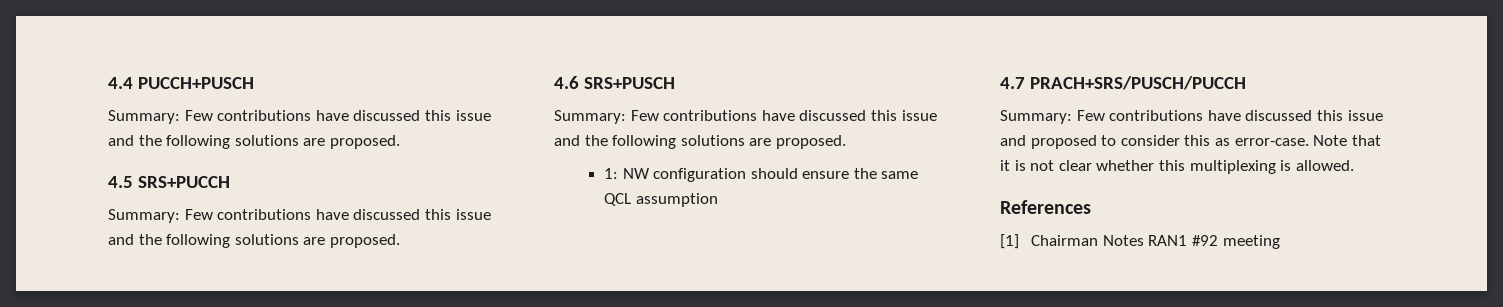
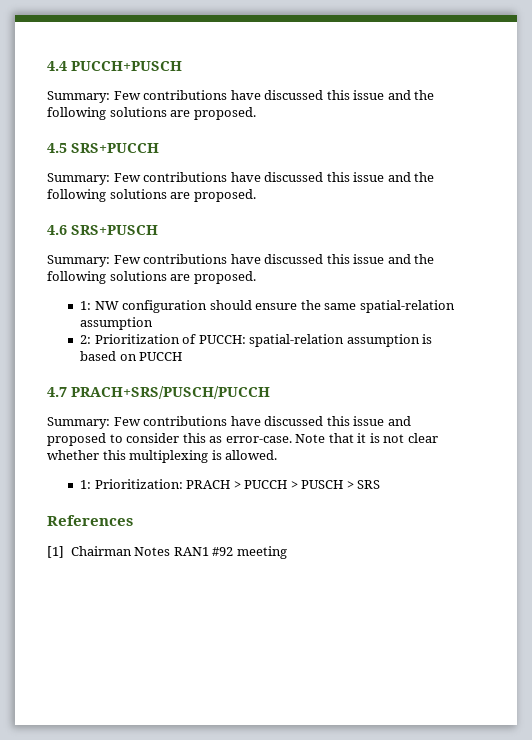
[603,193,718,207] QCL assumption -> [359,300,455,313] [80,317,154,330] [80,334,433,347] [80,351,183,361] spatial-relation assumption // 2: Prioritization of PUCCH: spatial-relation assumption is based on PUCCH
(1354, 165) none -> [80,479,381,489] // 1: Prioritization: PRACH > PUCCH > PUSCH > SRS

